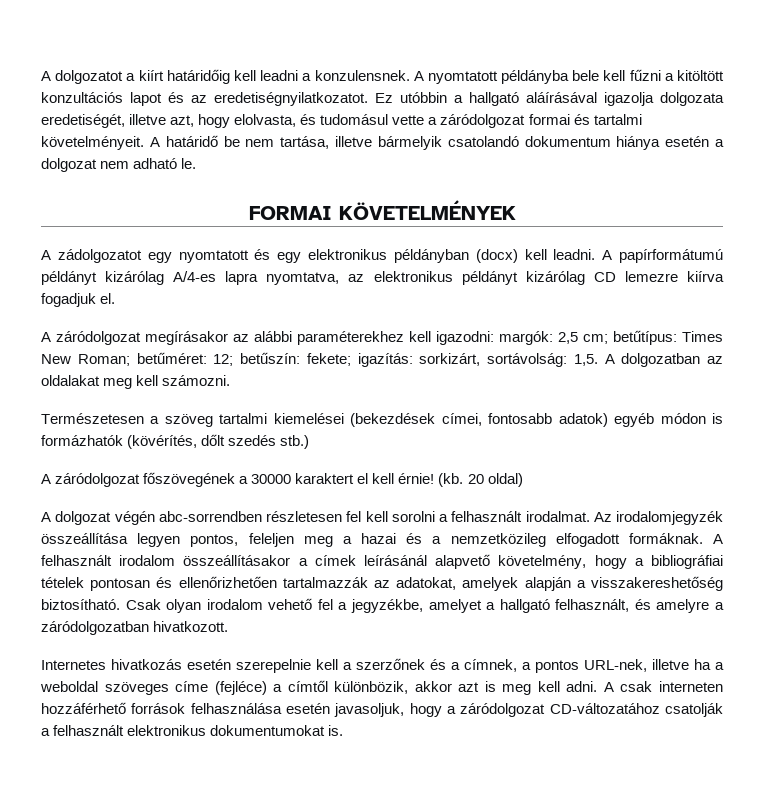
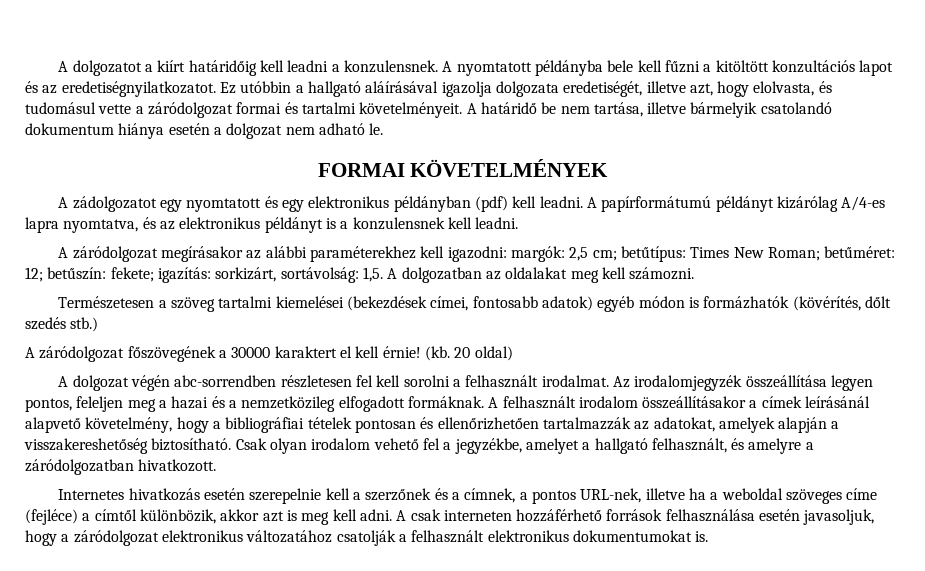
[475,249,518,263] (docx) -> [475,196,509,212] (pdf)
(340, 278) none -> [142,217,156,229] és
[525,271,725,285] [41,293,116,307] kizárólag CD lemezre kiírva fogadjuk el. -> [325,217,519,230] is a konzulensnek kell leadni.
[549,703,660,714] CD-változatához -> [161,530,333,543] elektronikus változatához

